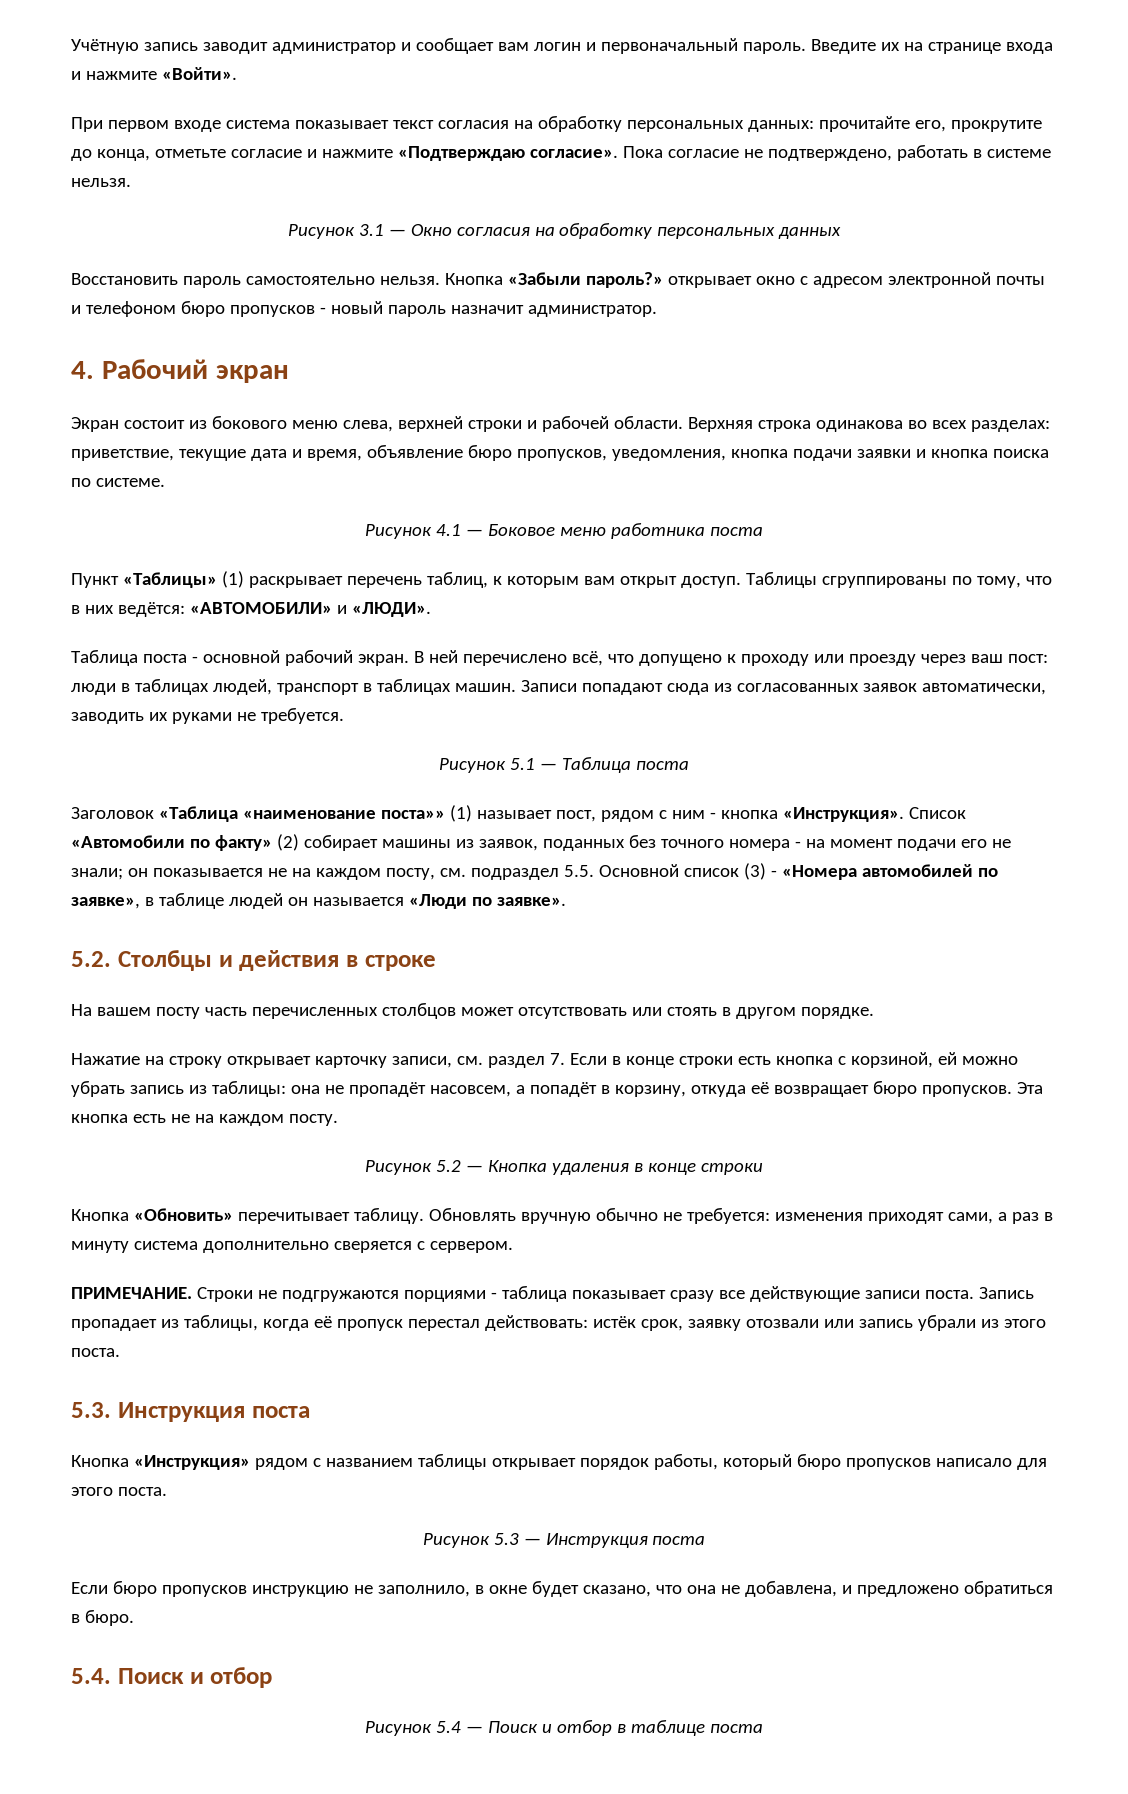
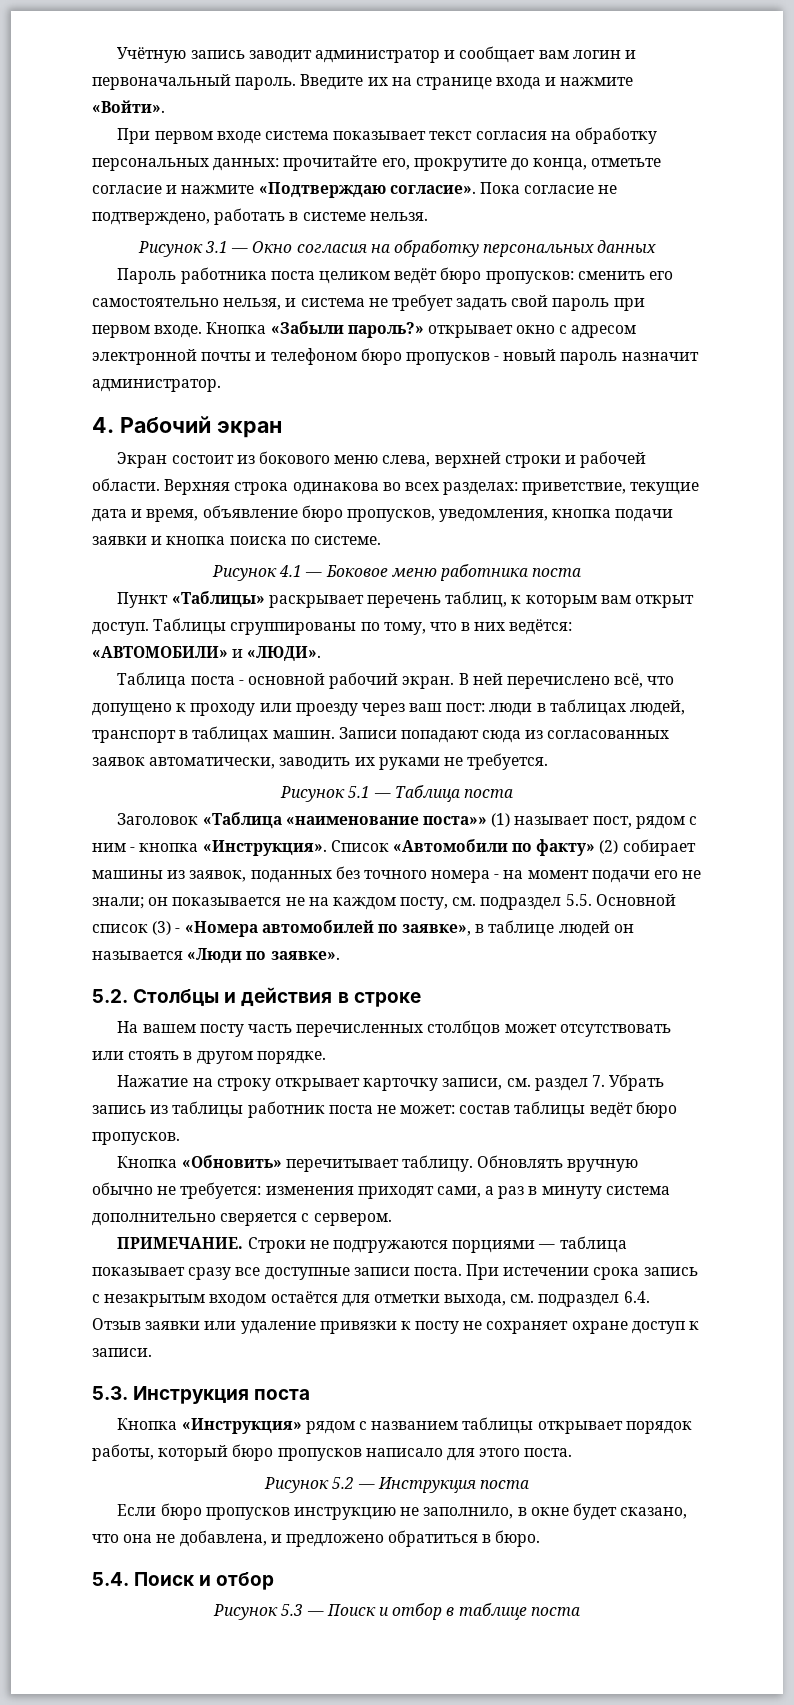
[71,273,440,288] Восстановить пароль самостоятельно нельзя. -> [117,267,673,284] [92,294,645,311] [92,325,203,338] Пароль работника поста целиком ведёт бюро пропусков: сменить его самостоятельно нельзя, и система не требует задать свой пароль при первом входе.
[221,571,244,588] (1) -> (265, 599) none
[569,1052,1018,1068] [71,1081,1043,1097] [71,1114,338,1126] [365,1160,763,1175] Если в конце строки есть кнопка с корзиной, ей можно убрать запись из таблицы: она не пропадёт насовсем, а попадёт в корзину, откуда её возвращает бюро пропусков. Эта кнопка есть не на каждом посту. // Рисунок 5.2 — Кнопка удаления в конце строки -> [609,1074,665,1091] [92,1101,677,1118] [92,1132,180,1145] Убрать запись из таблицы работник поста не может: состав таблицы ведёт бюро пропусков.
[490,1292,497,1299] - -> [538,1244,556,1249] —
[749,1286,860,1302] действующие -> [264,1267,350,1280] доступные
[978,1287,1034,1299] [71,1315,1046,1331] [71,1348,120,1357] Запись пропадает из таблицы, когда её пропуск перестал действовать: истёк срок, заявку отозвали или запись убрали из этого поста. -> [466,1264,698,1280] [92,1291,650,1307] [92,1318,700,1334] [92,1348,152,1357] При истечении срока запись с незакрытым входом остаётся для отметки выхода, см. подраздел 6.4. Отзыв заявки или удаление привязки к посту не сохраняет охране доступ к записи.
[493,1533,519,1545] 5.3 -> [332,1477,355,1489] 5.2
[436,1721,462,1733] 5.4 -> [281,1604,304,1616] 5.3

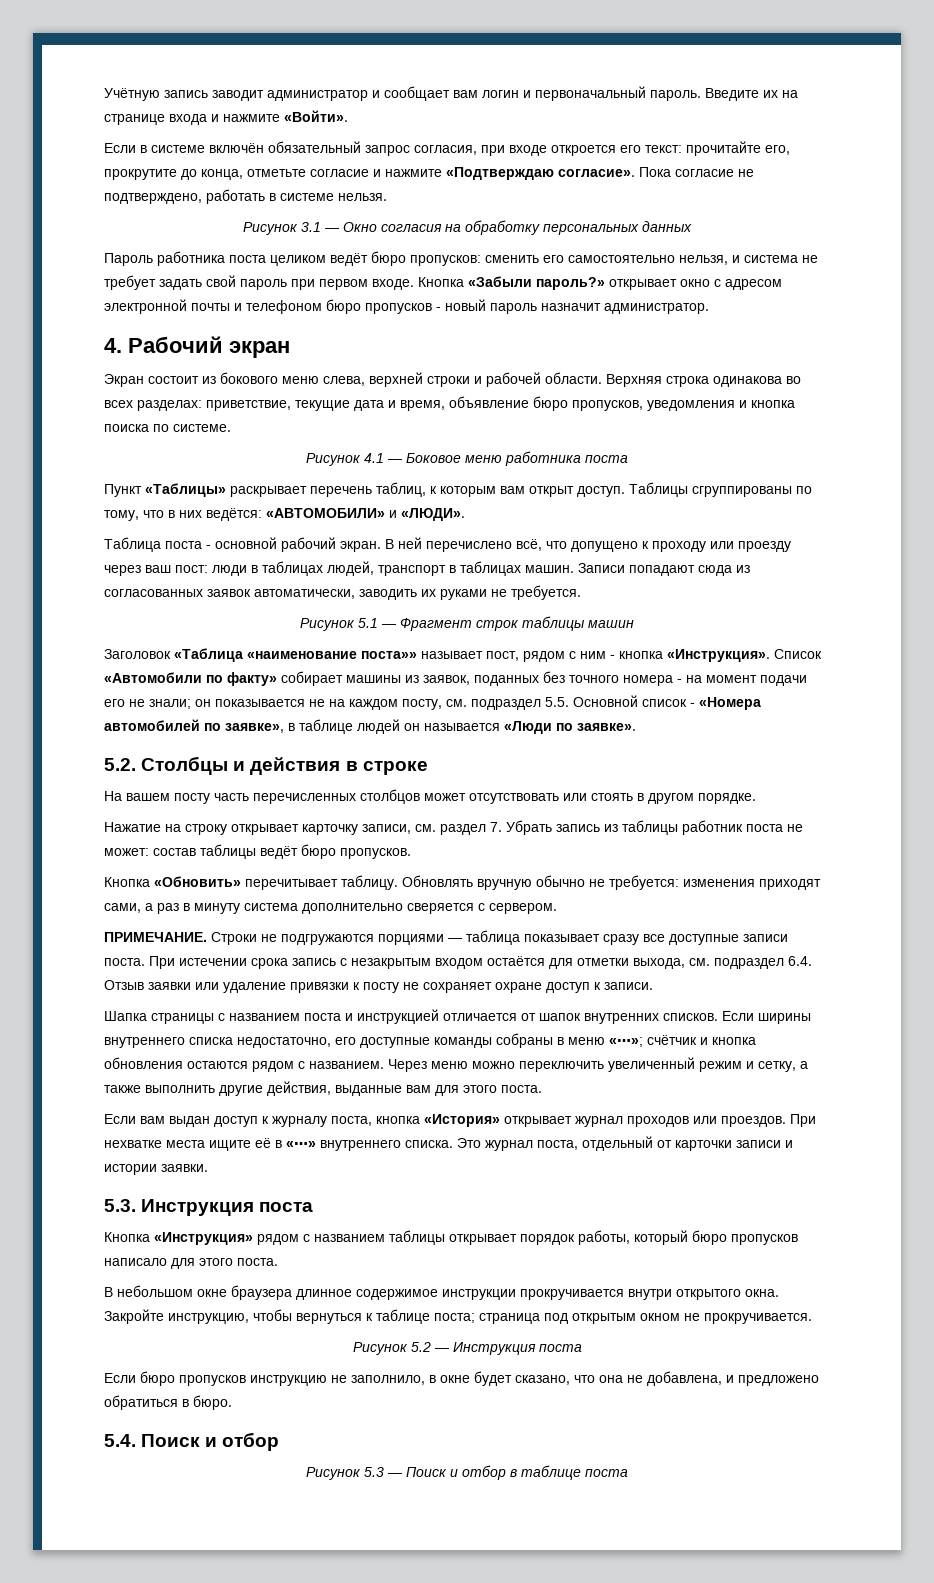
[117,127,657,144] [92,158,280,171] При первом входе система показывает текст согласия на обработку персональных данных: -> [104,141,682,156] Если в системе включён обязательный запрос согласия, при входе откроется его текст:
[439,509,674,522] [92,536,147,545] уведомления, кнопка подачи заявки -> [647,400,735,411] уведомления
[394,785,513,802] Таблица поста -> [400,616,634,631] Фрагмент строк таблицы машин
[491,813,511,827] (1) -> (417, 655) none
[599,840,619,854] (2) -> (277, 679) none
[152,921,172,935] (3) -> (687, 703) none
(152, 1352) none -> [104,1009,811,1024] [104,1033,756,1048] [104,1057,808,1072] [104,1081,542,1096] [104,1114,816,1127] [104,1136,793,1151] [104,1164,208,1175] // Шапка страницы с названием поста и инструкцией отличается от шапок внутренних списков. Если ширины внутреннего списка недостаточно, его доступные команды собраны в меню «⋯»; счётчик и кнопка обновления остаются рядом с названием. Через меню можно переключить увеличенный режим и сетку, а также выполнить другие действия, выданные вам для этого поста. // Если вам выдан доступ к журналу поста, кнопка «История» открывает журнал проходов или проездов. При нехватке места ищите её в «⋯» внутреннего списка. Это журнал поста, отдельный от карточки записи и истории заявки.
(573, 1452) none -> [104,1285,779,1300] [104,1309,812,1324] // В небольшом окне браузера длинное содержимое инструкции прокручивается внутри открытого окна. Закройте инструкцию, чтобы вернуться к таблице поста; страница под открытым окном не прокручивается.

